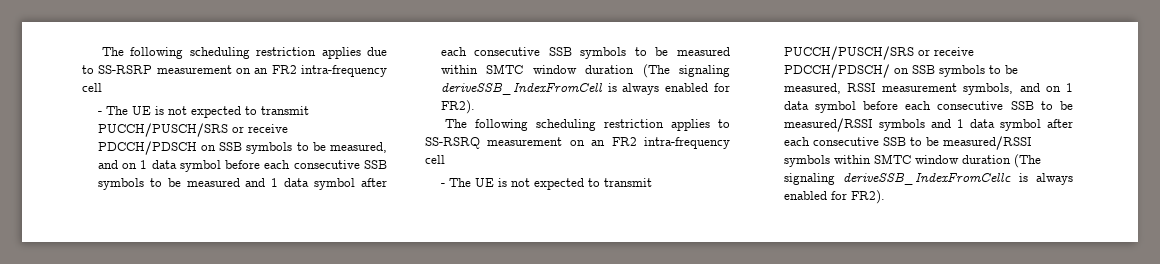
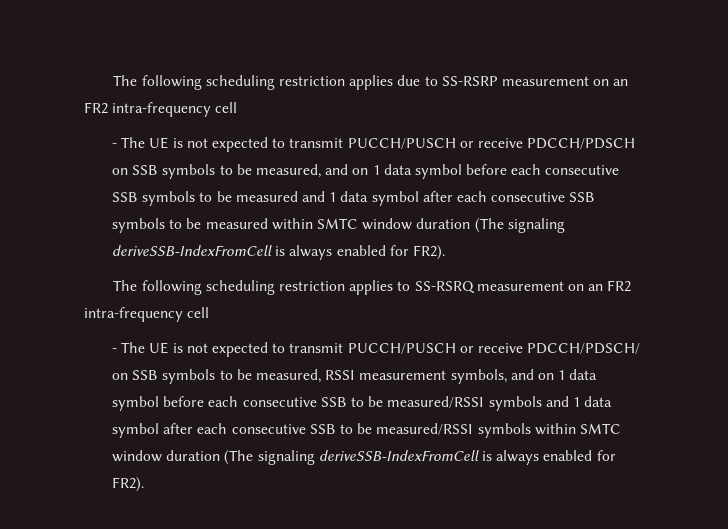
[97,123,228,137] PUCCH/PUSCH/SRS -> [347,138,456,149] PUCCH/PUSCH
[440,82,603,95] deriveSSB_IndexFromCell -> [112,245,273,256] deriveSSB-IndexFromCell
[783,46,914,60] PUCCH/PUSCH/SRS -> [347,343,456,354] PUCCH/PUSCH
[843,172,1012,185] deriveSSB_IndexFromCellc -> [318,450,479,461] deriveSSB-IndexFromCell

